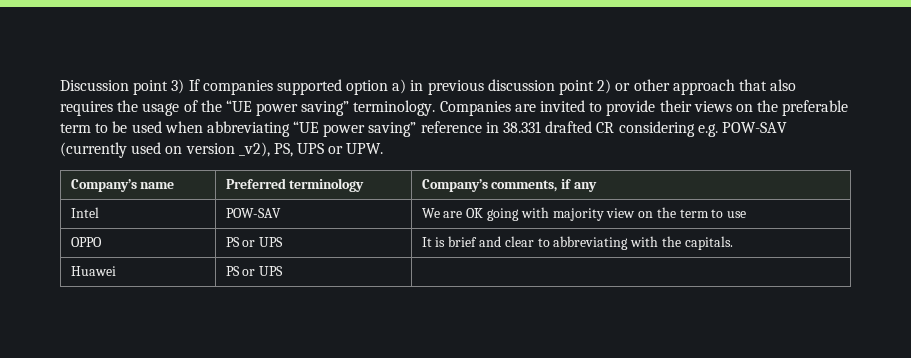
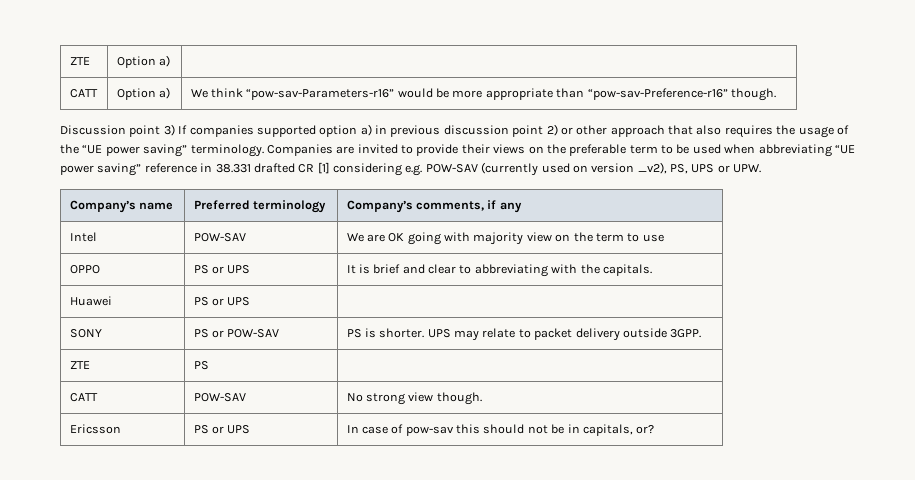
(60, 85) none -> [69,57,90,65] [116,55,170,68] [69,89,98,98] [116,87,170,100] [190,88,776,101] ZTE | Option a) | // CATT | Option a) | We think “pow-sav-Parameters-r16” would be more appropriate than “pow-sav-Preference-r16” though. //
(615, 127) none -> [317,162,330,174] [1]
(284, 271) none -> [69,329,102,338] [193,329,280,338] [346,328,702,341] [69,361,90,369] [193,361,209,370] [69,393,98,402] [193,393,246,402] [346,392,482,405] [69,424,121,434] [193,425,251,434] [346,424,655,436] // SONY | PS or POW-SAV | PS is shorter. UPS may relate to packet delivery outside 3GPP. // ZTE | PS | // CATT | POW-SAV | No strong view though. // Ericsson | PS or UPS | In case of pow-sav this should not be in capitals, or?

